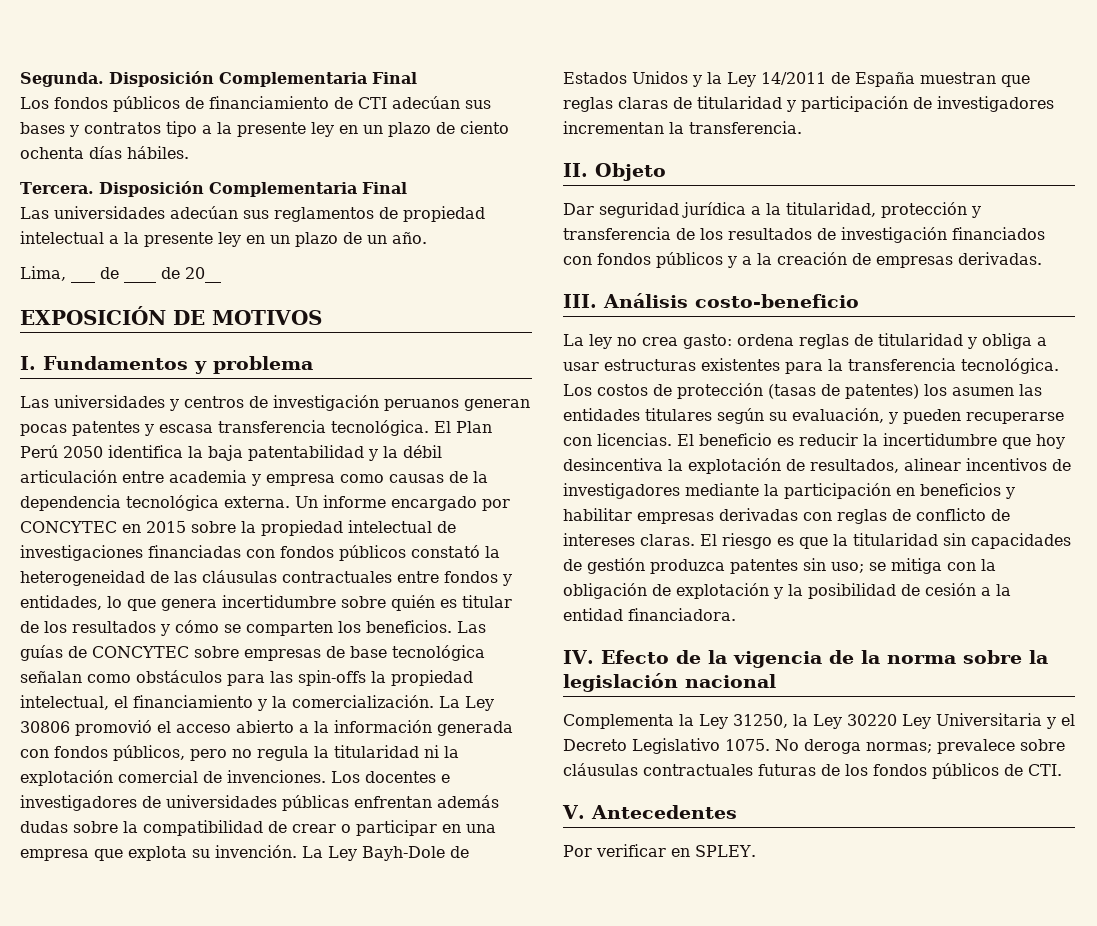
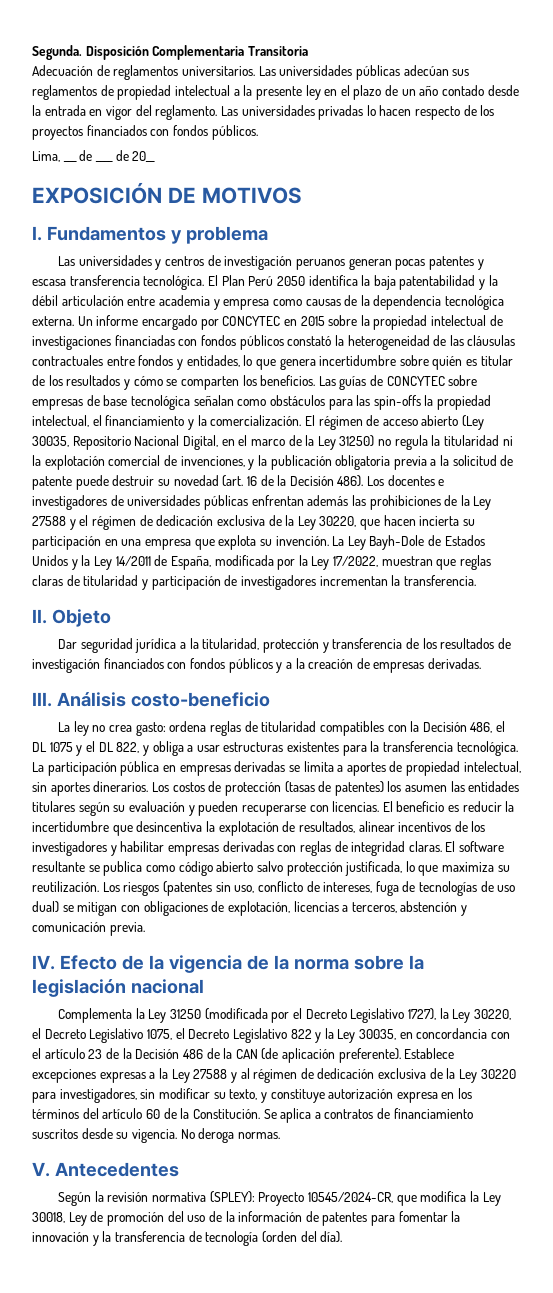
[372,72,417,84] [20,96,491,112] [20,121,509,137] [20,146,189,159] [20,181,407,197] [20,206,165,219] Final // Los fondos públicos de financiamiento de CTI adecúan sus bases y contratos tipo a la presente ley en un plazo de ciento ochenta días hábiles. // Tercera. Disposición Complementaria Final // Las universidades -> [247,46,308,56] [32,65,400,80] Transitoria // Adecuación de reglamentos universitarios. Las universidades públicas
[270,235,290,244] un -> [340,85,350,96] el
[392,232,427,244] año. -> [419,85,519,96] [32,105,495,120] [32,125,258,140] año contado desde la entrada en vigor del reglamento. Las universidades privadas lo hacen respecto de los proyectos financiados con fondos públicos.
[439,696,494,711] [20,720,513,736] [20,745,227,761] La Ley 30806 promovió el acceso abierto a la información generada con fondos públicos, pero -> [304,415,485,430] [32,435,375,450] El régimen de acceso abierto (Ley 30035, Repositorio Nacional Digital, en el marco de la Ley 31250)
[227,770,326,783] invenciones. -> [180,455,514,470] [32,475,364,490] invenciones, y la publicación obligatoria previa a la solicitud de patente puede destruir su novedad (art. 16 de la Decisión 486).
[20,820,437,836] dudas sobre la compatibilidad de crear o participar -> [351,495,492,510] [32,515,476,530] [32,536,101,550] las prohibiciones de la Ley 27588 y el régimen de dedicación exclusiva de la Ley 30220, que hacen incierta su participación
[855,72,915,87] España -> [170,555,379,570] España, modificada por la Ley 17/2022,
(963, 339) none -> [319,721,506,736] [32,741,140,756] compatibles con la Decisión 486, el DL 1075 y el DL 822,
(1059, 366) none -> [32,761,521,776] [32,781,149,796] La participación pública en empresas derivadas se limita a aportes de propiedad intelectual, sin aportes dinerarios.
[792,408,884,423] evaluación, -> [128,801,185,812] evaluación
[1036,434,1065,449] hoy -> (133, 830) none
[563,483,1001,499] investigadores mediante la participación en beneficios -> [471,821,486,832] [32,841,107,856] los investigadores
[916,508,1010,521] [563,533,1071,549] [563,558,996,574] [563,583,1011,599] [563,608,736,621] conflicto de intereses claras. El riesgo es que la titularidad sin capacidades de gestión produzca patentes sin uso; se mitiga con la obligación de explotación y la posibilidad de cesión a la entidad financiadora. -> [351,841,505,856] [32,861,510,876] [32,881,516,896] [32,901,468,916] [32,922,145,936] integridad claras. El software resultante se publica como código abierto salvo protección justificada, lo que maximiza su reutilización. Los riesgos (patentes sin uso, conflicto de intereses, fuga de tecnologías de uso dual) se mitigan con obligaciones de explotación, licencias a terceros, abstención y comunicación previa.
[733,713,1075,729] [563,738,1065,754] [563,763,1062,779] [562,805,737,819] [563,844,756,857] 31250, la Ley 30220 Ley Universitaria y el Decreto Legislativo 1075. No deroga normas; prevalece sobre cláusulas contractuales futuras de los fondos públicos de CTI. // V. Antecedentes // Por verificar en SPLEY. -> [170,1008,511,1023] [32,1028,511,1043] [32,1048,455,1063] [32,1068,516,1083] [32,1088,473,1103] [32,1108,473,1123] [32,1128,280,1143] [32,1162,179,1177] [58,1191,501,1206] [32,1211,461,1226] [32,1231,343,1246] 31250 (modificada por el Decreto Legislativo 1727), la Ley 30220, el Decreto Legislativo 1075, el Decreto Legislativo 822 y la Ley 30035, en concordancia con el artículo 23 de la Decisión 486 de la CAN (de aplicación preferente). Establece excepciones expresas a la Ley 27588 y al régimen de dedicación exclusiva de la Ley 30220 para investigadores, sin modificar su texto, y constituye autorización expresa en los términos del artículo 60 de la Constitución. Se aplica a contratos de financiamiento suscritos desde su vigencia. No deroga normas. // V. Antecedentes // Según la revisión normativa (SPLEY): Proyecto 10545/2024-CR, que modifica la Ley 30018, Ley de promoción del uso de la información de patentes para fomentar la innovación y la transferencia de tecnología (orden del día).

